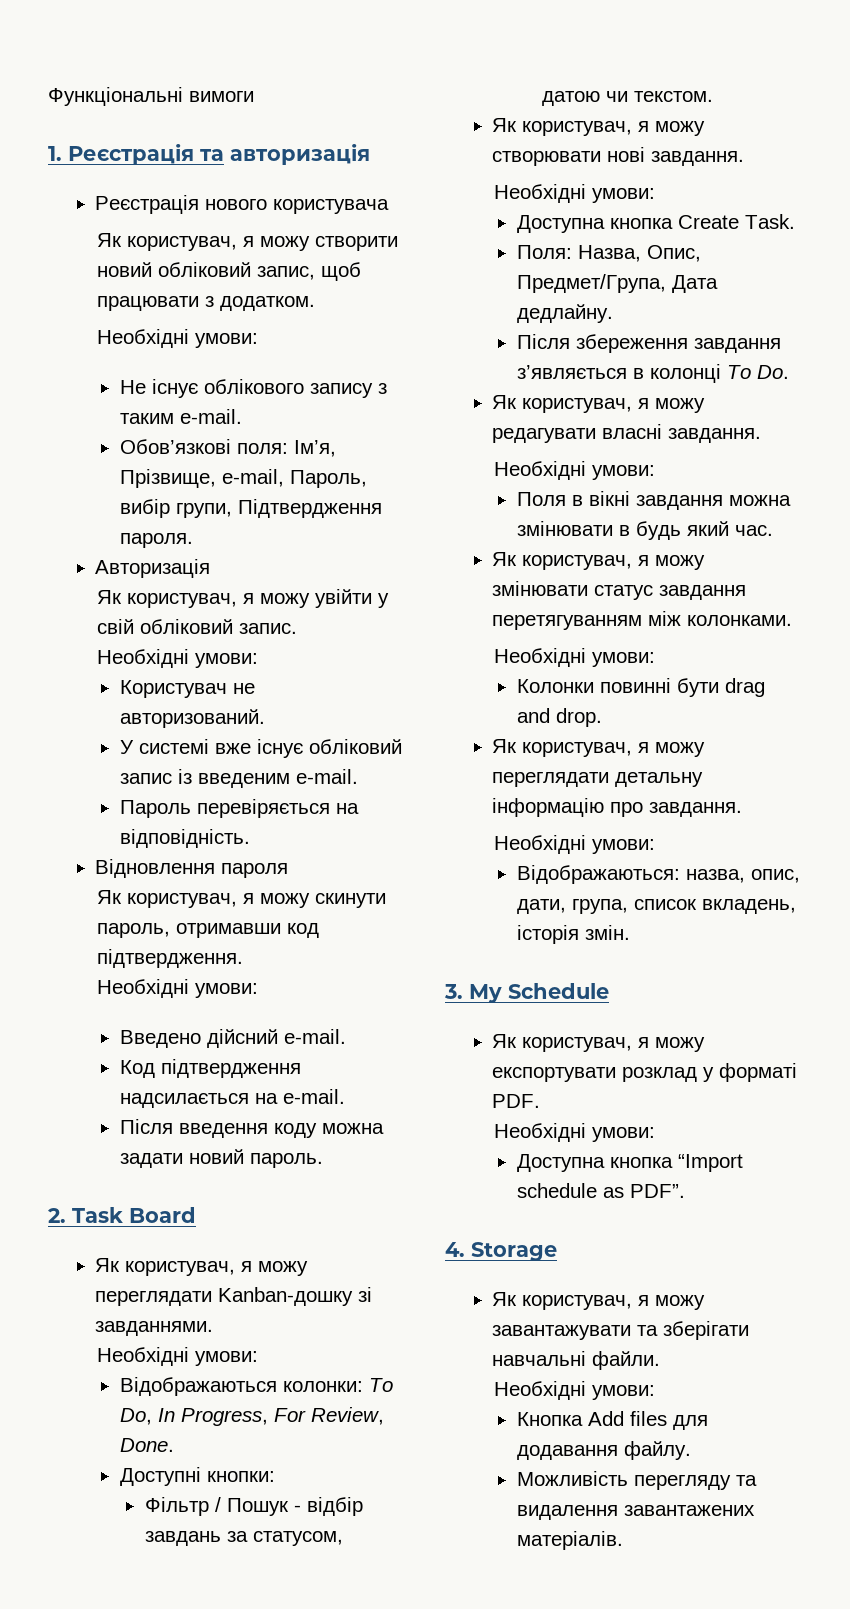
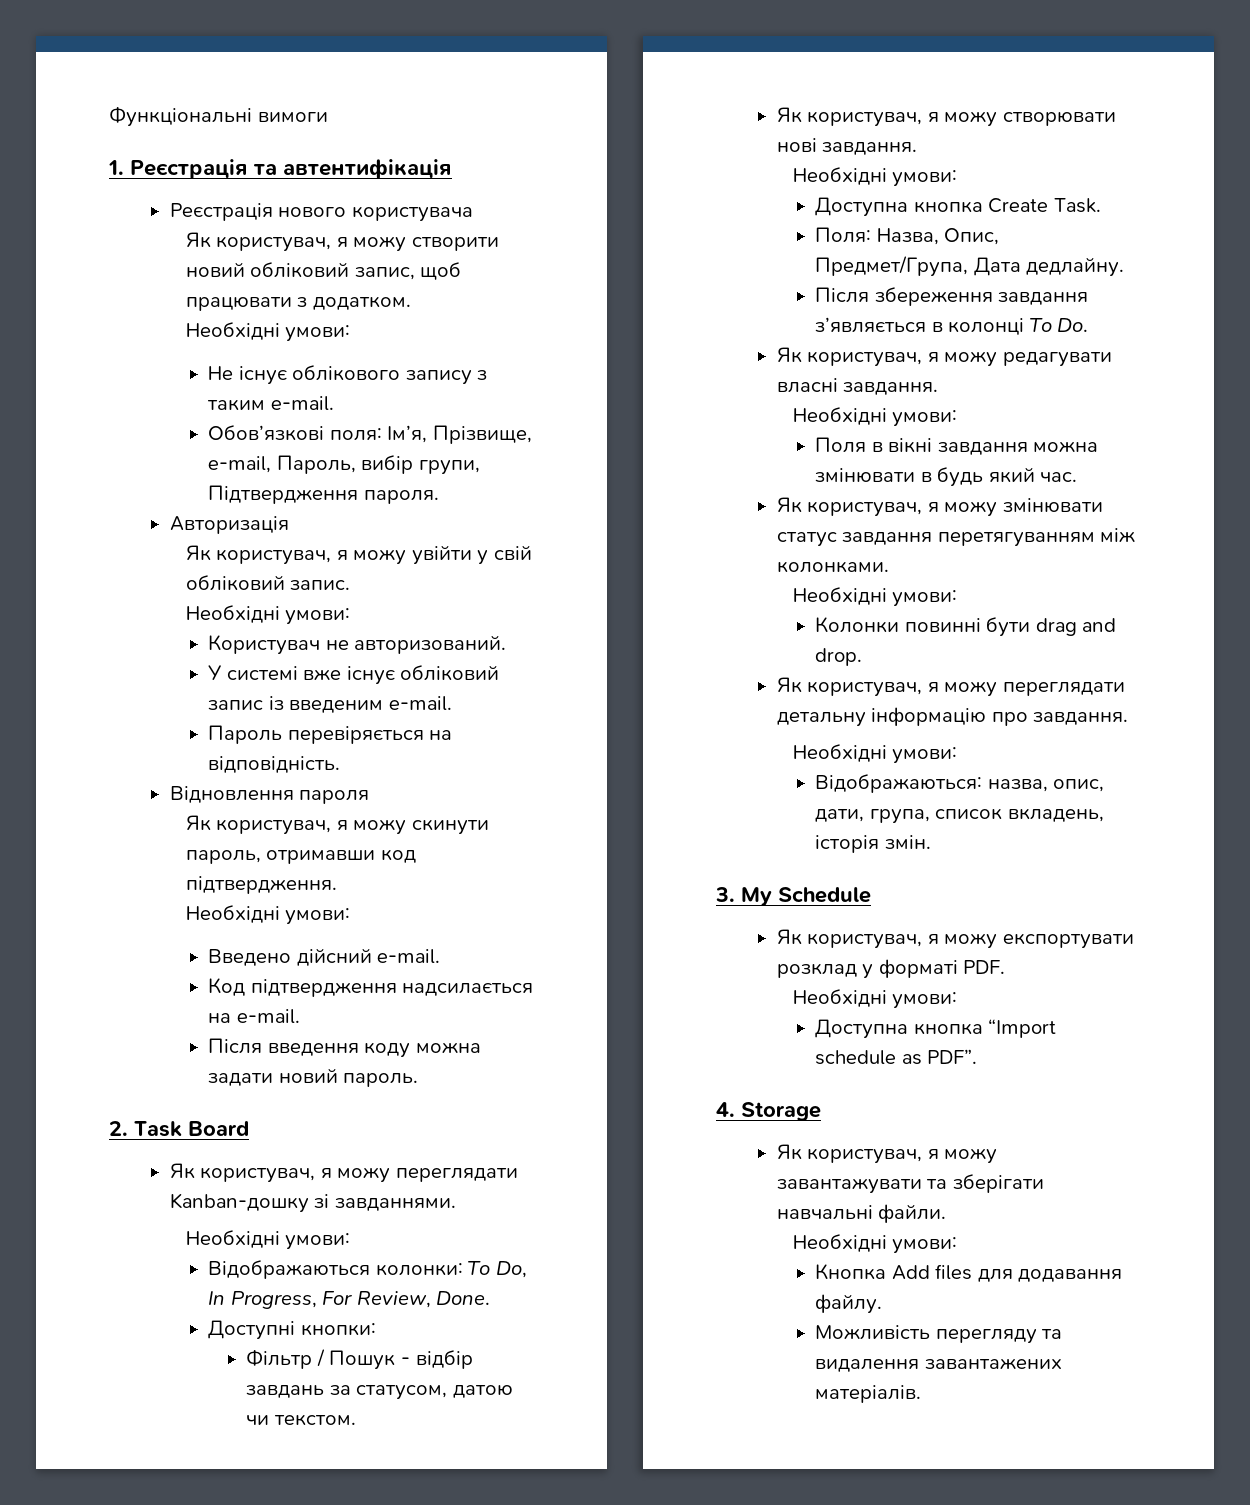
[230,144,370,165] авторизація -> [283,159,452,179] автентифікація

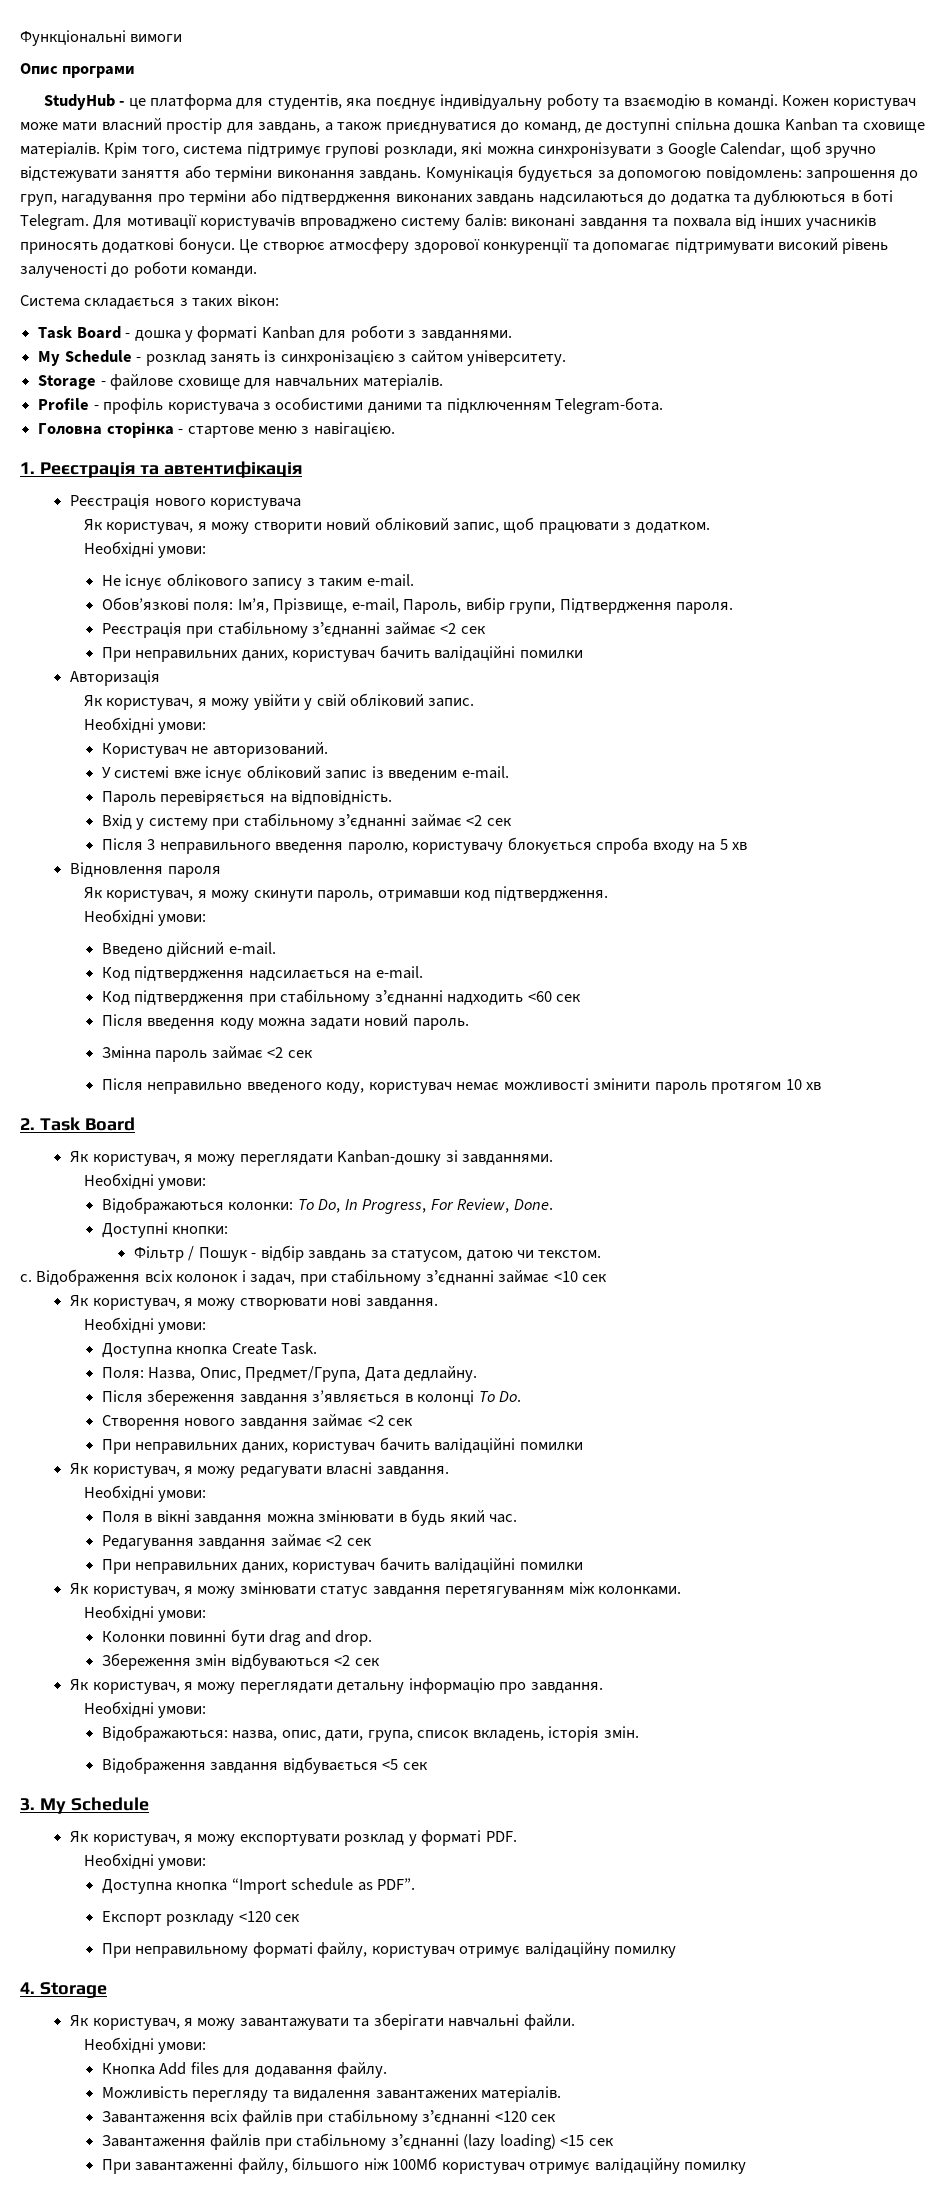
(328, 117) none -> [20,63,136,78] [43,93,917,110] [20,118,925,134] [20,141,877,158] [20,165,919,182] [20,189,894,206] [20,213,876,230] [20,237,889,254] [20,261,258,278] [20,294,279,309] [38,325,512,342] [38,350,567,366] [38,374,443,390] [38,397,664,414] [38,422,395,438] // Опис програми // StudyHub - це платформа для студентів, яка поєднує індивідуальну роботу та взаємодію в команді. Кожен користувач може мати власний простір для завдань, а також приєднуватися до команд, де доступні спільна дошка Kanban та сховище матеріалів. Крім того, система підтримує групові розклади, які можна синхронізувати з Google Calendar, щоб зручно відстежувати заняття або терміни виконання завдань. Комунікація будується за допомогою повідомлень: запрошення до груп, нагадування про терміни або підтвердження виконаних завдань надсилаються до додатка та дублюються в боті Telegram. Для мотивації користувачів впроваджено систему балів: виконані завдання та похвала від інших учасників приносять додаткові бонуси. Це створює атмосферу здорової конкуренції та допомагає підтримувати високий рівень залученості до роботи команди. // Система складається з таких вікон: // Task Board - дошка у форматі Kanban для роботи з завданнями. // My Schedule - розклад занять із синхронізацією з сайтом університету. // Storage - файлове сховище для навчальних матеріалів. // Profile - профіль користувача з особистими даними та підключенням Telegram-бота. // Головна сторінка - стартове меню з навігацією.
(439, 497) none -> [101,621,486,638] [101,645,583,662] // Реєстрація при стабільному зʼєднанні займає <2 сек // При неправильних даних, користувач бачить валідаційні помилки
(341, 764) none -> [101,813,512,830] [101,837,747,854] // Вхід у систему при стабільному зʼєднанні займає <2 сек // Після 3 неправильного введення паролю, користувачу блокується спроба входу на 5 хв
(300, 1016) none -> [101,989,582,1006] // Код підтвердження при стабільному зʼєднанні надходить <60 сек
(419, 1080) none -> [101,1046,313,1062] [101,1078,821,1094] // Змінна пароль займає <2 сек // Після неправильно введеного коду, користувач немає можливості змінити пароль протягом 10 хв
(356, 1420) none -> [20,1269,608,1286] // c. Відображення всіх колонок і задач, при стабільному зʼєднанні займає <10 сек
(1089, 325) none -> [101,1414,414,1430] [101,1437,583,1454] // Створення нового завдання займає <2 сек // При неправильних даних, користувач бачить валідаційні помилки
(1078, 477) none -> [101,1534,372,1550] [101,1557,583,1574] // Редагування завдання займає <2 сек // При неправильних даних, користувач бачить валідаційні помилки
(863, 657) none -> [101,1653,380,1670] // Збереження змін відбуваються <2 сек
(931, 842) none -> [101,1757,428,1774] // Відображення завдання відбувається <5 сек
(978, 1056) none -> [101,1911,301,1926] [101,1942,677,1958] // Експорт розкладу <120 сек // При неправильному форматі файлу, користувач отримує валідаційну помилку
(922, 1394) none -> [101,2109,557,2126] [101,2133,614,2150] [101,2157,747,2174] // Завантаження всіх файлів при стабільному зʼєднанні <120 сек // Завантаження файлів при стабільному зʼєднанні (lazy loading) <15 сек // При завантаженні файлу, більшого ніж 100Мб користувач отримує валідаційну помилку

